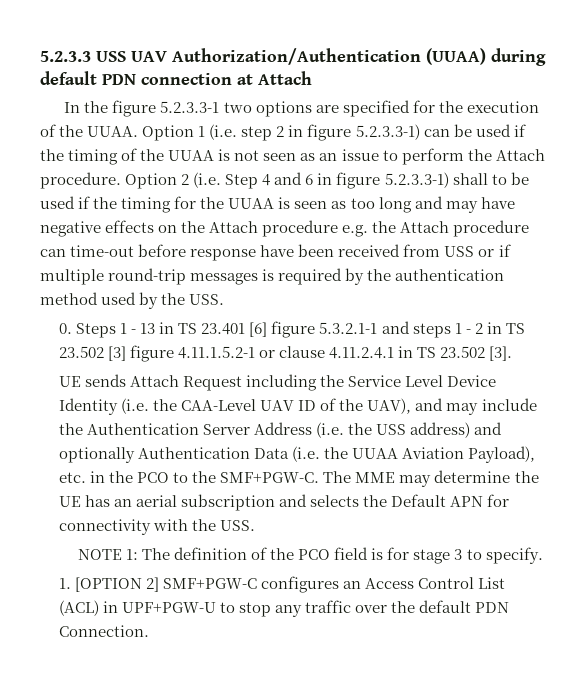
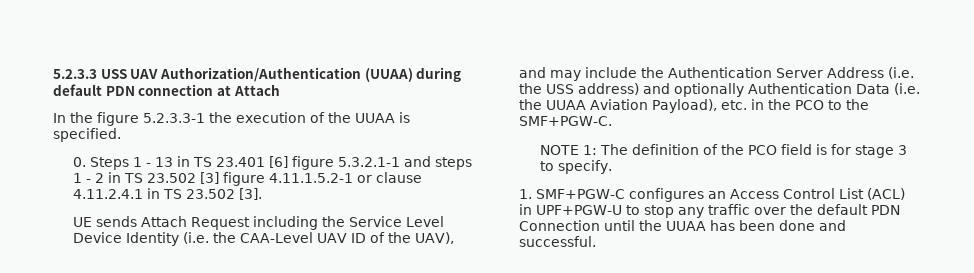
[223,100,539,117] [40,124,526,141] [40,148,545,165] [40,172,529,189] [40,196,515,213] [40,220,530,237] [40,244,511,261] [40,268,505,285] [40,292,225,309] two options are specified for the execution of the UUAA. Option 1 (i.e. step 2 in figure 5.2.3.3-1) can be used if the timing of the UUAA is not seen as an issue to perform the Attach procedure. Option 2 (i.e. Step 4 and 6 in figure 5.2.3.3-1) shall to be used if the timing for the UUAA is seen as too long and may have negative effects on the Attach procedure e.g. the Attach procedure can time-out before response have been received from USS or if multiple round-trip messages is required by the authentication method used by the USS. -> [209,112,410,123] [53,128,121,142] the execution of the UUAA is specified.
[323,470,539,487] [58,494,510,511] [58,519,256,535] The MME may determine the UE has an aerial subscription and selects the Default APN for connectivity with the USS. -> (613, 121) none
[75,577,160,592] [OPTION 2] -> (533, 194) none
[58,625,149,637] Connection. -> [519,220,847,231] [519,236,597,247] Connection until the UUAA has been done and successful.

